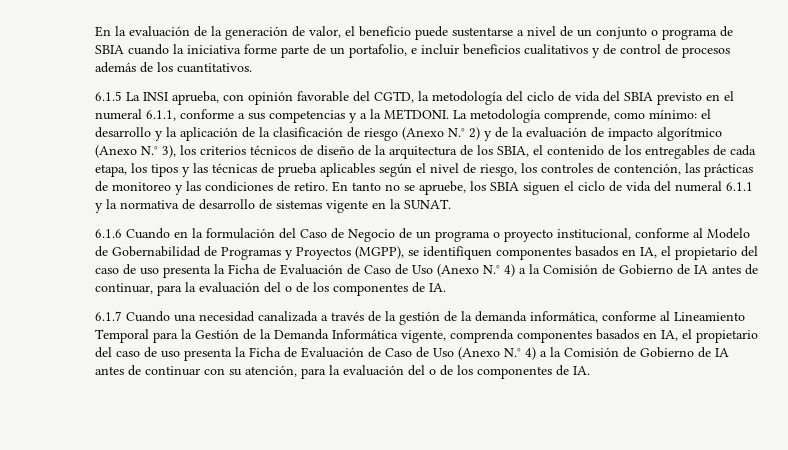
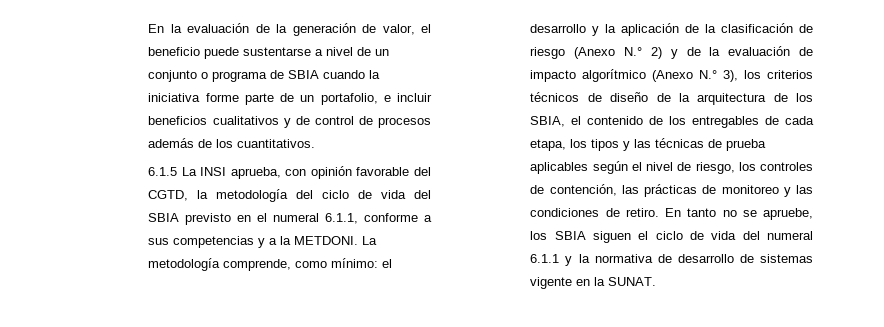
[95,228,751,242] [95,246,759,260] [95,264,759,278] [95,282,447,296] [95,311,746,325] [95,329,759,343] [95,347,730,361] [95,365,591,379] // 6.1.6 Cuando en la formulación del Caso de Negocio de un programa o proyecto institucional, conforme al Modelo de Gobernabilidad de Programas y Proyectos (MGPP), se identifiquen componentes basados en IA, el propietario del caso de uso presenta la Ficha de Evaluación de Caso de Uso (Anexo N.° 4) a la Comisión de Gobierno de IA antes de continuar, para la evaluación del o de los componentes de IA. // 6.1.7 Cuando una necesidad canalizada a través de la gestión de la demanda informática, conforme al Lineamiento Temporal para la Gestión de la Demanda Informática vigente, comprenda componentes basados en IA, el propietario del caso de uso presenta la Ficha de Evaluación de Caso de Uso (Anexo N.° 4) a la Comisión de Gobierno de IA antes de continuar con su atención, para la evaluación del o de los componentes de IA. -> (657, 281) none

